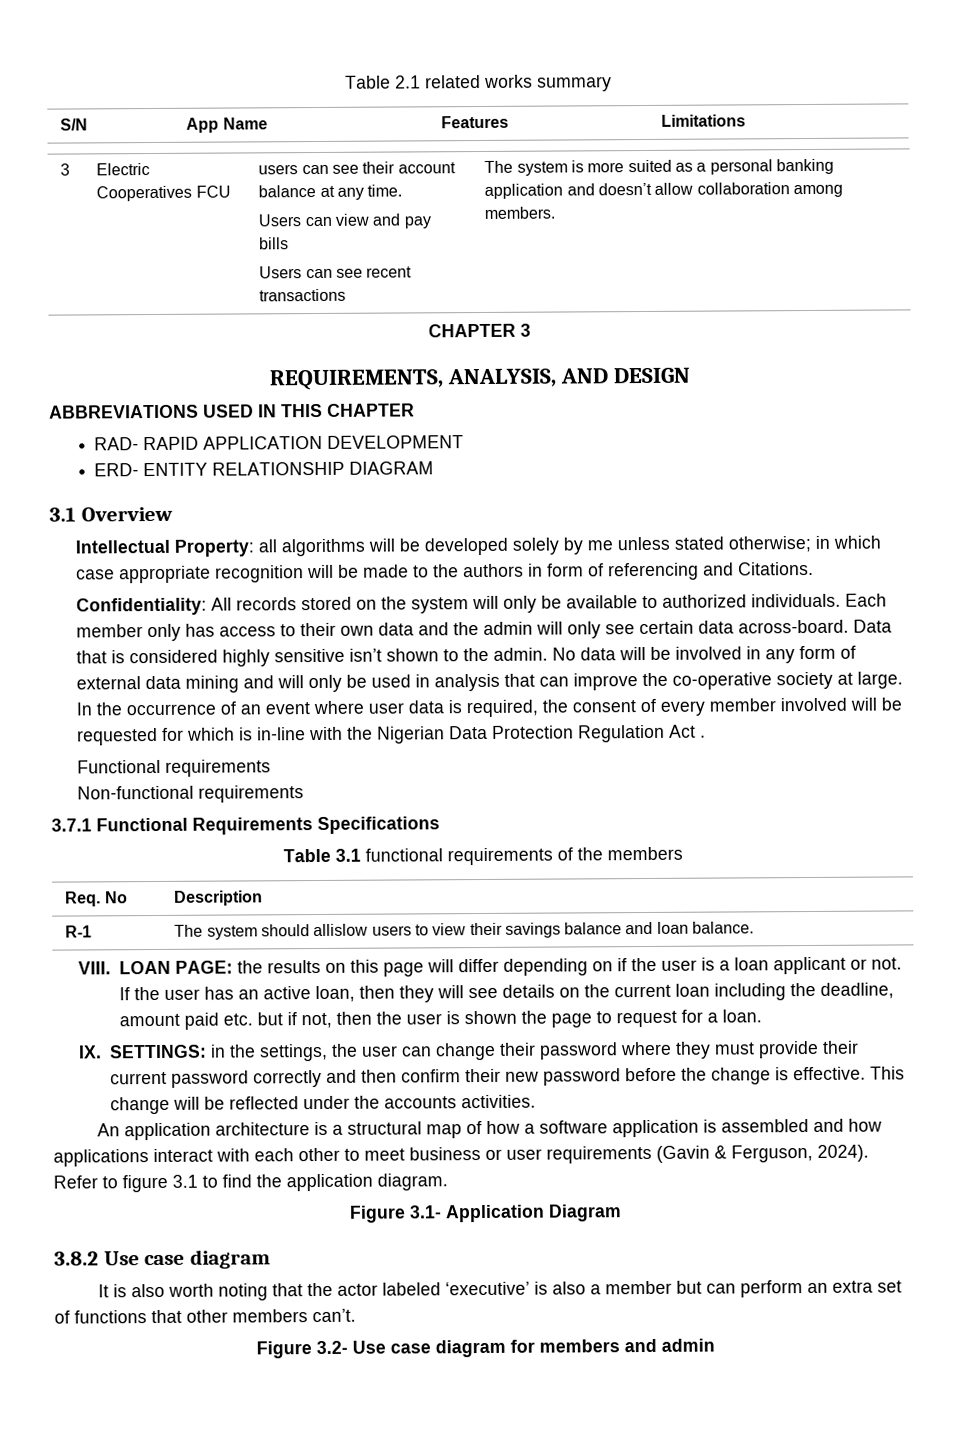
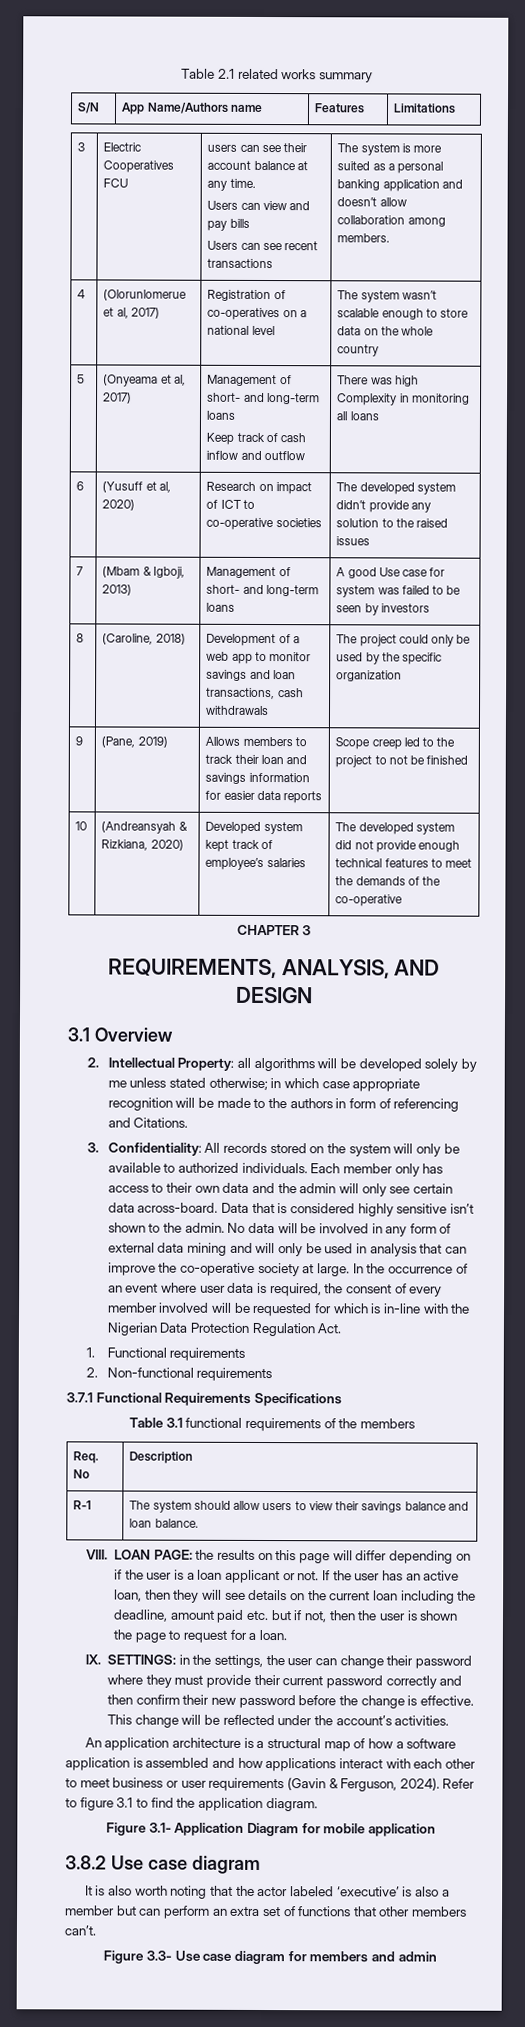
[222,117,268,130] Name -> [146,102,263,114] Name/Authors name
(556, 212) none -> [77,289,87,299] [103,289,188,301] [103,307,160,319] [207,289,286,302] [207,307,307,321] [207,325,275,336] [337,290,437,303] [337,308,470,320] [337,326,435,336] [337,344,380,357] [77,374,86,384] [103,374,186,387] [103,392,133,404] [207,374,292,387] [207,392,320,405] [206,410,236,420] [206,432,307,445] [206,450,305,461] [337,375,419,387] [337,393,470,406] [336,411,379,421] [76,481,85,491] [102,481,171,493] [102,499,136,511] [206,481,312,495] [206,499,255,509] [206,517,322,531] [336,482,456,495] [336,500,431,513] [336,518,449,528] [336,536,371,546] [76,566,84,576] [102,566,185,579] [102,584,133,596] [206,566,291,579] [206,584,319,597] [206,602,236,612] [336,567,446,579] [336,585,462,598] [336,603,430,616] [76,633,85,643] [102,633,186,645] [206,633,300,647] [206,651,312,664] [206,669,296,681] [206,687,304,700] [205,705,270,716] [336,634,472,647] [336,652,443,665] [336,670,403,682] [75,736,84,746] [101,736,168,748] [205,736,307,747] [205,754,308,765] [205,772,310,784] [205,790,323,804] [335,737,456,750] [335,755,469,768] [75,821,88,831] [101,821,188,834] [101,839,184,851] [205,821,303,835] [205,839,273,852] [205,857,306,871] [335,822,455,835] [335,840,461,853] [335,858,473,868] [335,876,442,886] [335,894,404,907] // 4 | (Olorunlomerue et al, 2017) | Registration of co-operatives on a national level | The system wasn’t scalable enough to store data on the whole country // 5 | (Onyeama et al, 2017) | Management of short- and long-term loans // Keep track of cash inflow and outflow | There was high Complexity in monitoring all loans // 6 | (Yusuff et al, 2020) | Research on impact of ICT to co-operative societies | The developed system didn’t provide any solution to the raised issues // 7 | (Mbam & Igboji, 2013) | Management of short- and long-term loans | A good Use case for system was failed to be seen by investors // 8 | (Caroline, 2018) | Development of a web app to monitor savings and loan transactions, cash withdrawals | The project could only be used by the specific organization // 9 | (Pane, 2019) | Allows members to track their loan and savings information for easier data reports | Scope creep led to the project to not be finished // 10 | (Andreansyah & Rizkiana, 2020) | Developed system kept track of employee’s salaries | The developed system did not provide enough technical features to meet the demands of the co-operative
[49,403,415,419] [94,435,465,451] [94,461,435,477] // ABBREVIATIONS USED IN THIS CHAPTER // RAD- RAPID APPLICATION DEVELOPMENT // ERD- ENTITY RELATIONSHIP DIAGRAM -> (313, 995) none
(173, 514) none -> [87,1057,100,1068] 2.
(815, 568) none -> [87,1142,100,1153] 3.
[669,724,707,738] Act . // -> [317,1323,342,1334] [86,1347,96,1358] Act. // 1.
(272, 768) none -> [86,1367,99,1378] 2.
[313,923,369,937] allislow -> [233,1500,261,1510] allow
[383,1096,457,1109] accounts -> [335,1715,392,1726] account’s
(622, 1213) none -> [301,1823,436,1837] for mobile application
[316,1340,348,1355] 3.2- -> [146,1950,173,1961] 3.3-

